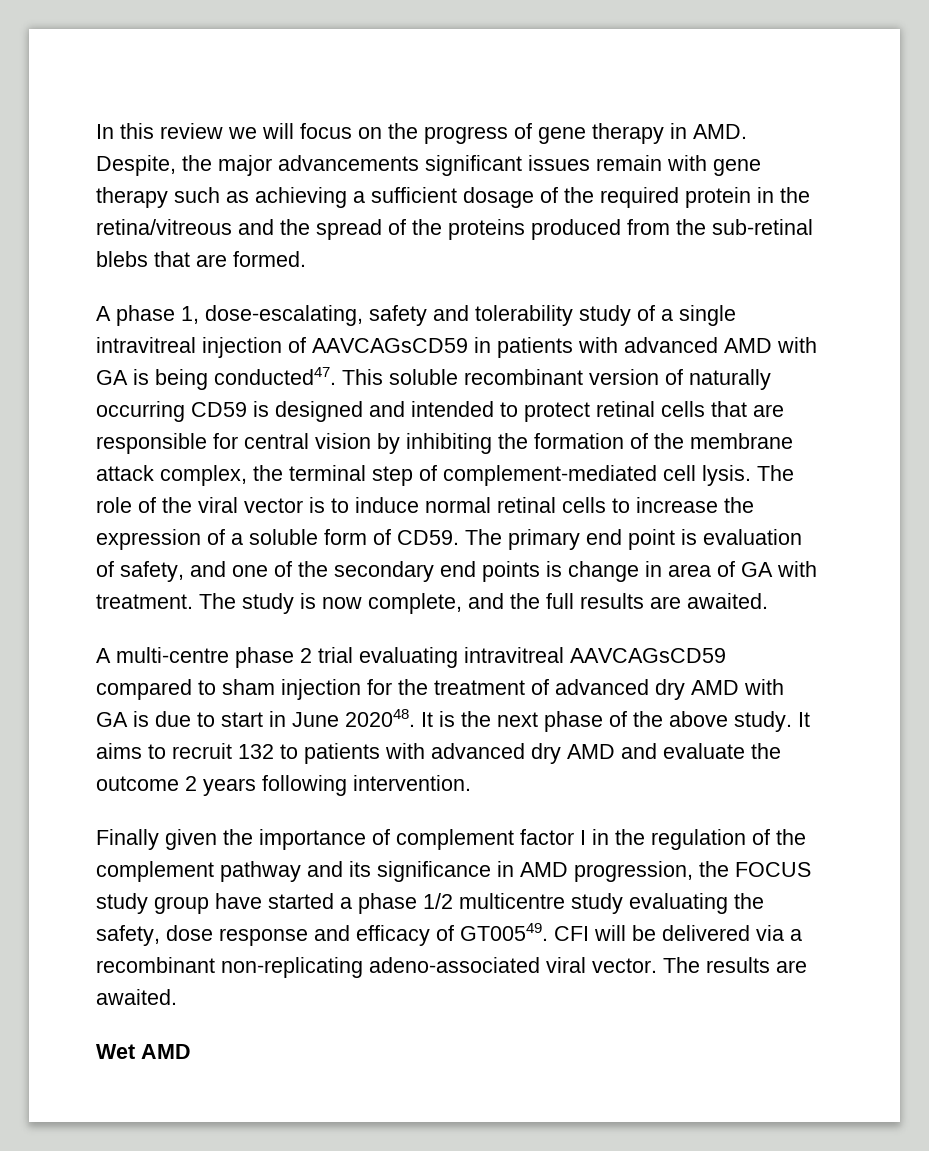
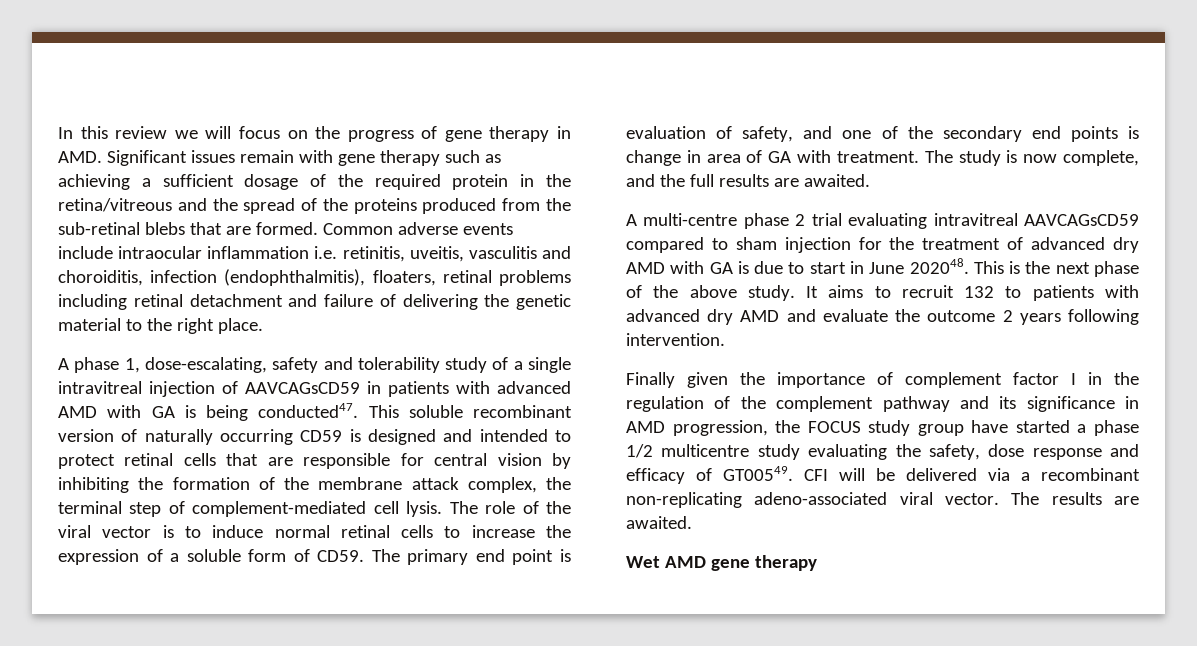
[96,155,522,176] Despite, the major advancements significant -> [106,150,187,166] Significant
(306, 259) none -> [322,222,513,235] [58,246,571,262] [58,269,571,286] [58,294,571,310] [58,318,263,334] Common adverse events include intraocular inflammation i.e. retinitis, uveitis, vasculitis and choroiditis, infection (endophthalmitis), floaters, retinal problems including retinal detachment and failure of delivering the genetic material to the right place.
[421,712,433,727] It -> [973,261,1004,274] This
(191, 1051) none -> [710,555,817,571] gene therapy

